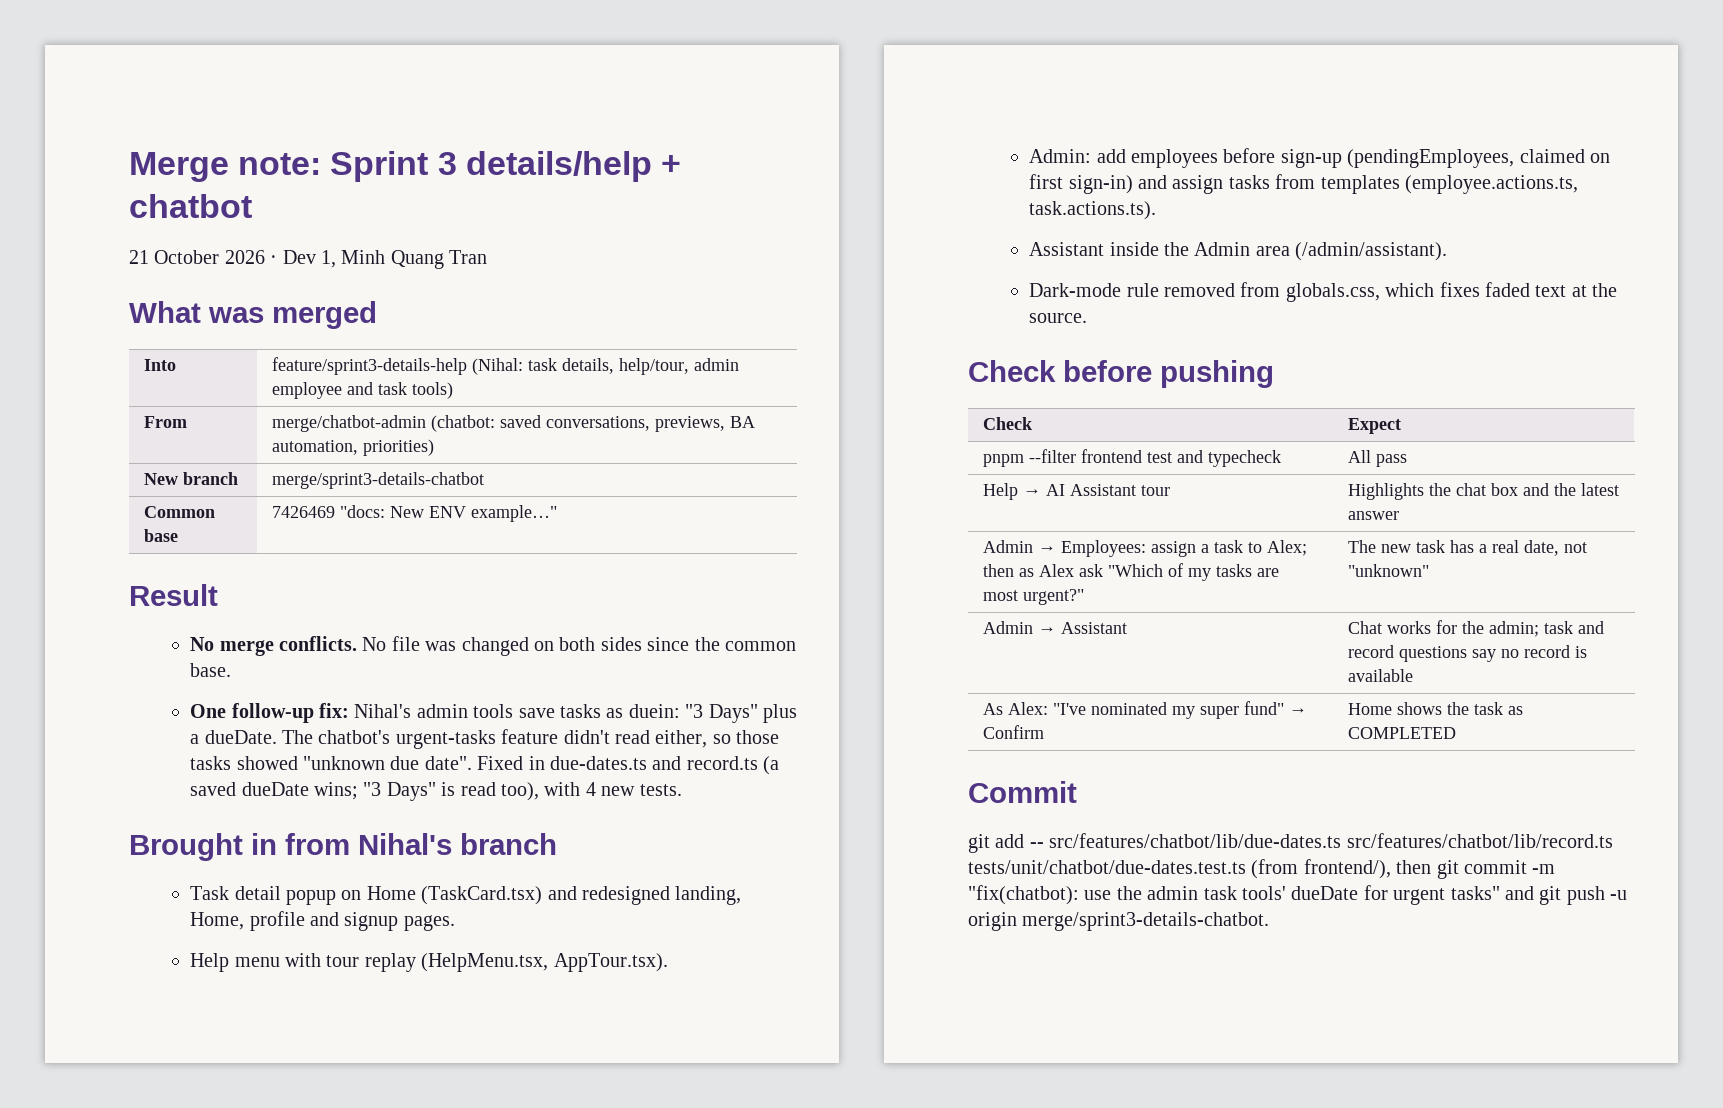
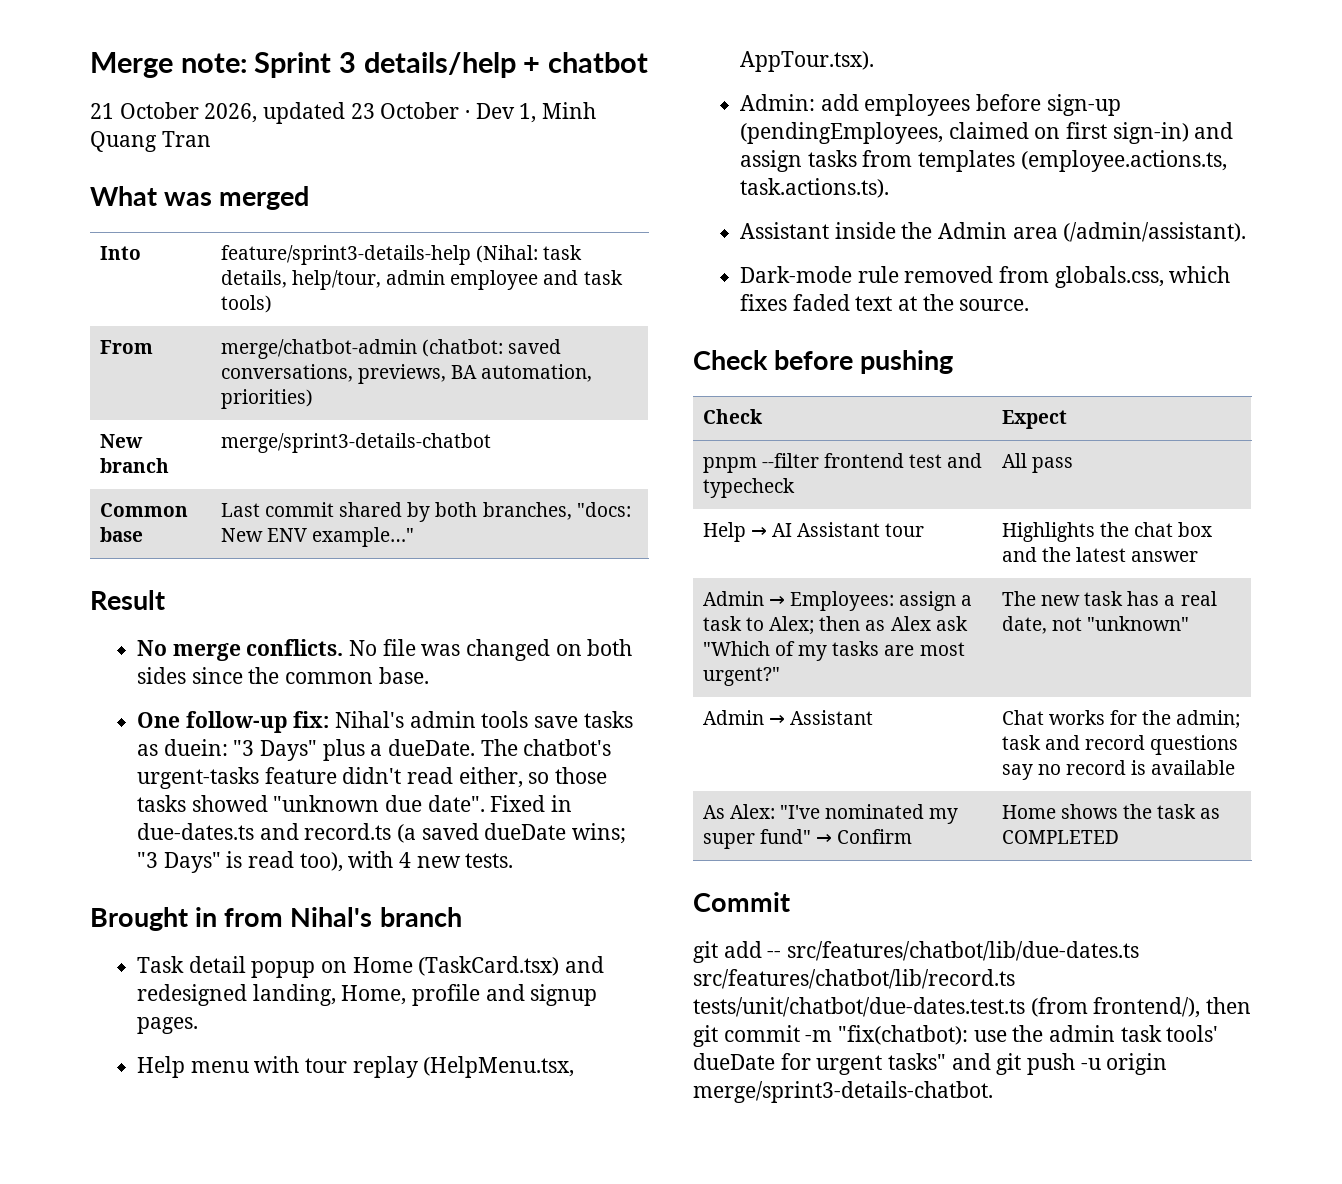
[224,250,265,264] 2026 -> [204,102,460,124] 2026, updated 23 October
[272,506,336,518] 7426469 -> [220,502,572,522] Last commit shared by both branches,

